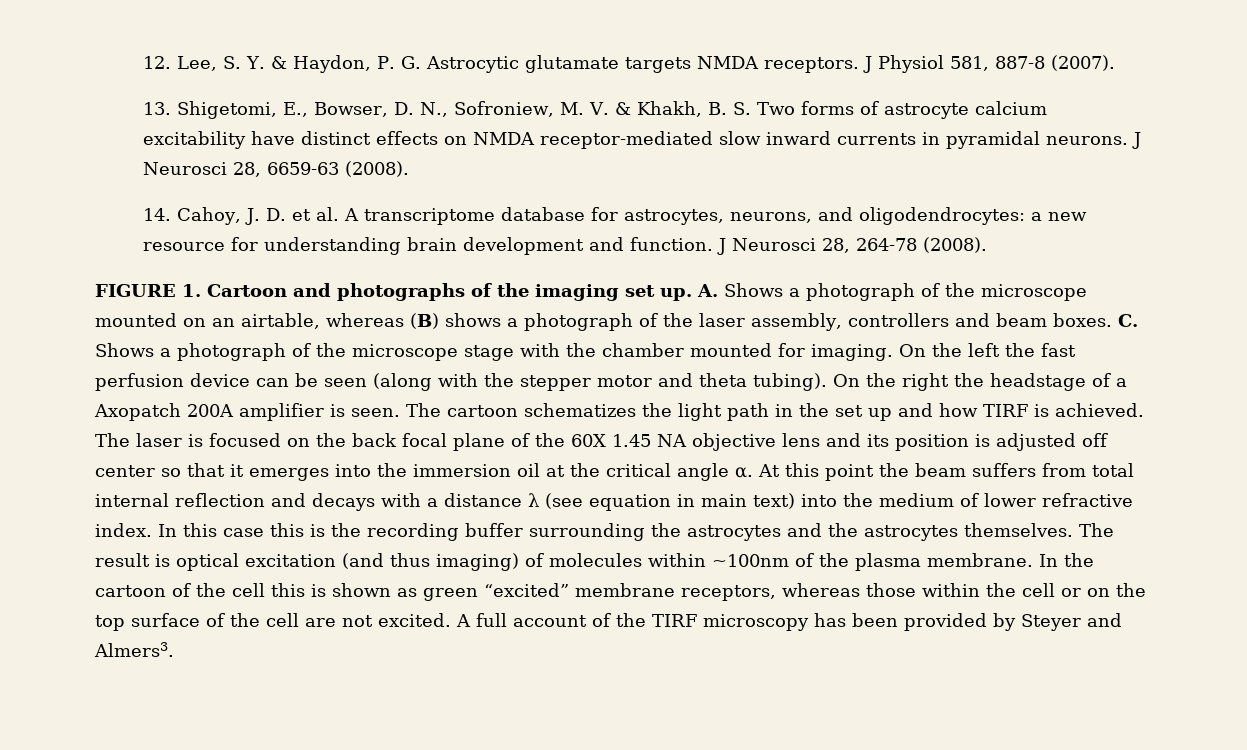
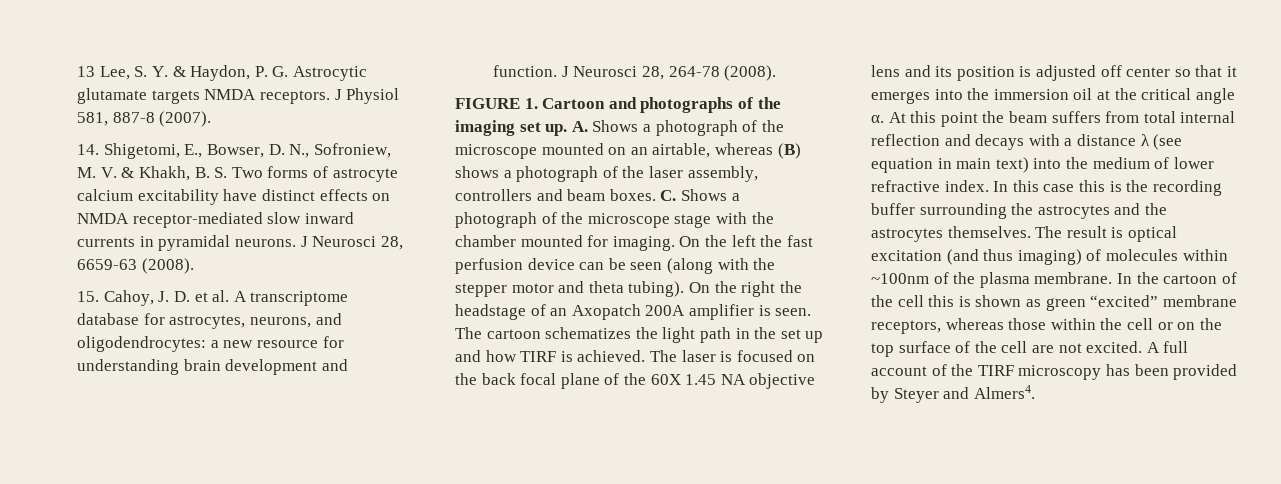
[143,56,172,69] 12. -> [77,66,96,77] 13
[143,102,172,115] 13. -> [77,144,100,155] 14.
[143,208,172,221] 14. -> [77,291,100,302] 15.
[1116,378,1127,387] a -> [550,308,568,316] an
[94,642,174,657] Almers3. -> [973,385,1035,399] Almers4.

